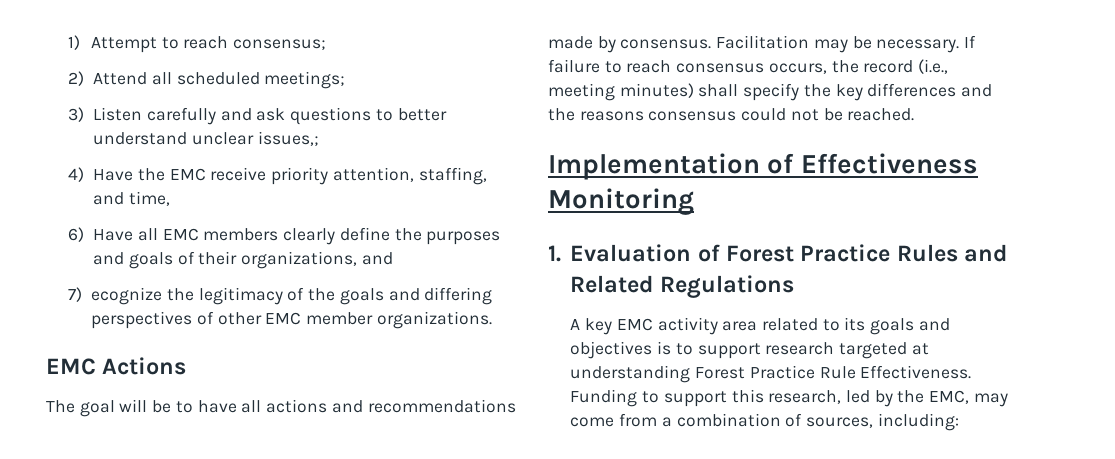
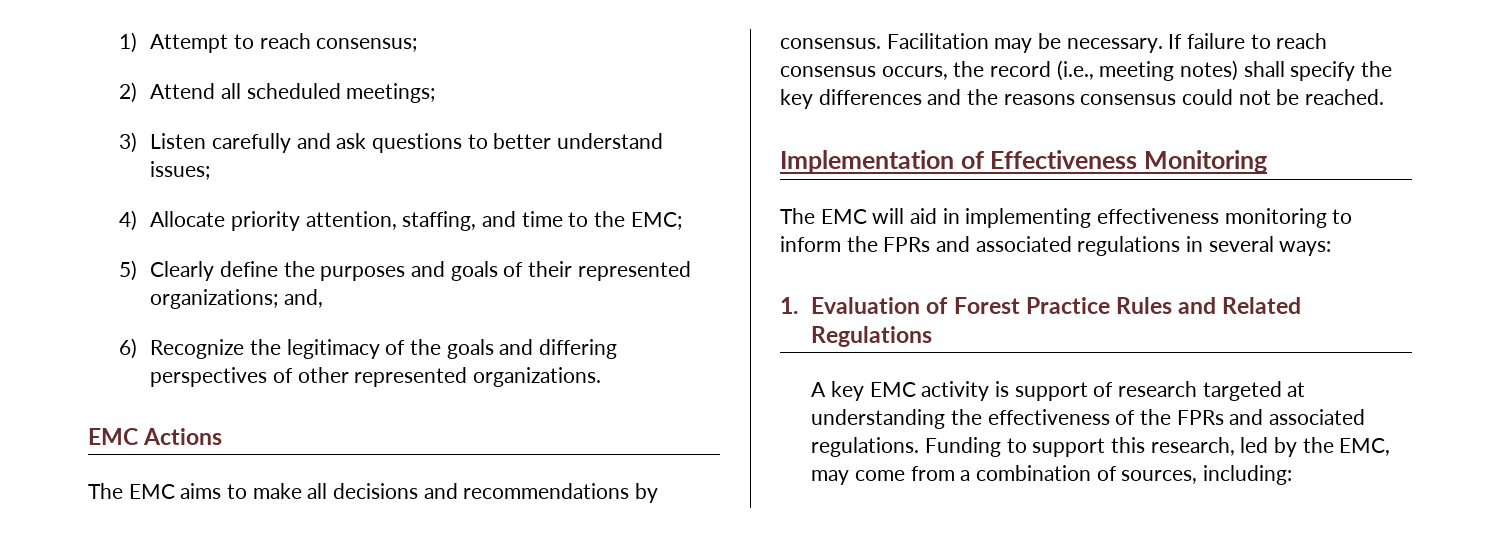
[191,131,319,146] unclear issues,; -> [150,161,211,180] issues;
[93,167,487,185] [93,191,170,206] [68,227,336,245] Have the EMC receive priority attention, staffing, and time, // 6) Have all EMC members clearly -> [150,211,682,231] [119,260,215,281] Allocate priority attention, staffing, and time to the EMC; // 5) Clearly
[241,251,393,269] [68,287,163,305] organizations, and // 7) ecognize -> [577,261,691,281] [150,289,324,309] [119,338,245,359] represented organizations; and, // 6) Recognize
[265,312,374,325] EMC member -> [354,367,468,387] represented
[79,399,328,417] goal will be to have all actions -> [128,483,419,499] EMC aims to make all decisions
[548,36,593,49] made -> (630, 491) none
[619,83,694,98] minutes) -> [1180,60,1239,81] notes)
(694, 201) none -> [780,208,1353,228] [780,236,1332,256] // The EMC will aid in implementing effectiveness monitoring to inform the FPRs and associated regulations in several ways:
[722,317,950,335] [570,341,929,359] [570,365,972,383] area related to its goals and objectives is to support research targeted at understanding Forest Practice Rule Effectiveness. -> [994,381,1306,401] [811,409,1365,429] [811,437,920,457] is support of research targeted at understanding the effectiveness of the FPRs and associated regulations.

